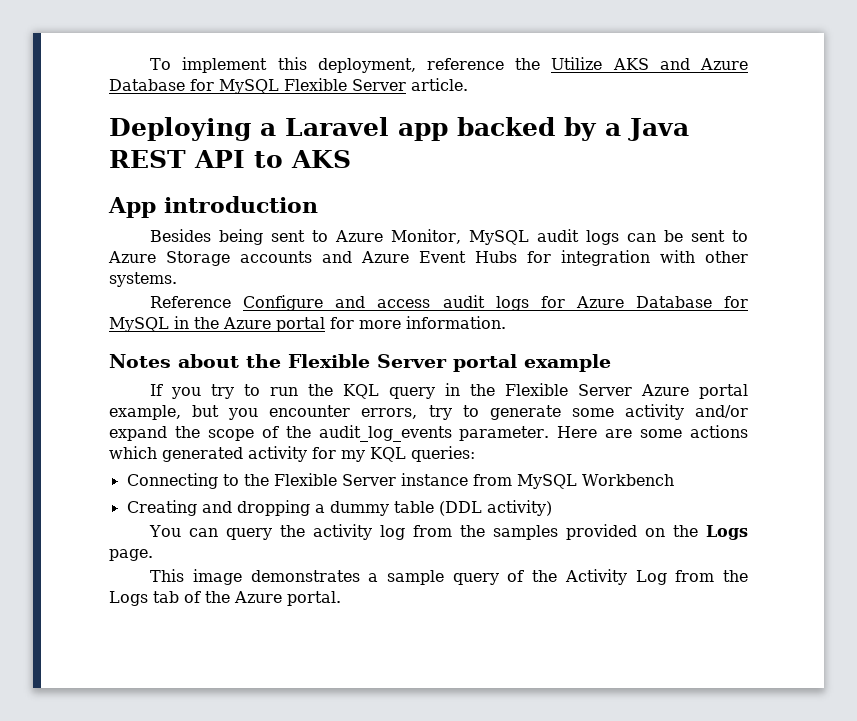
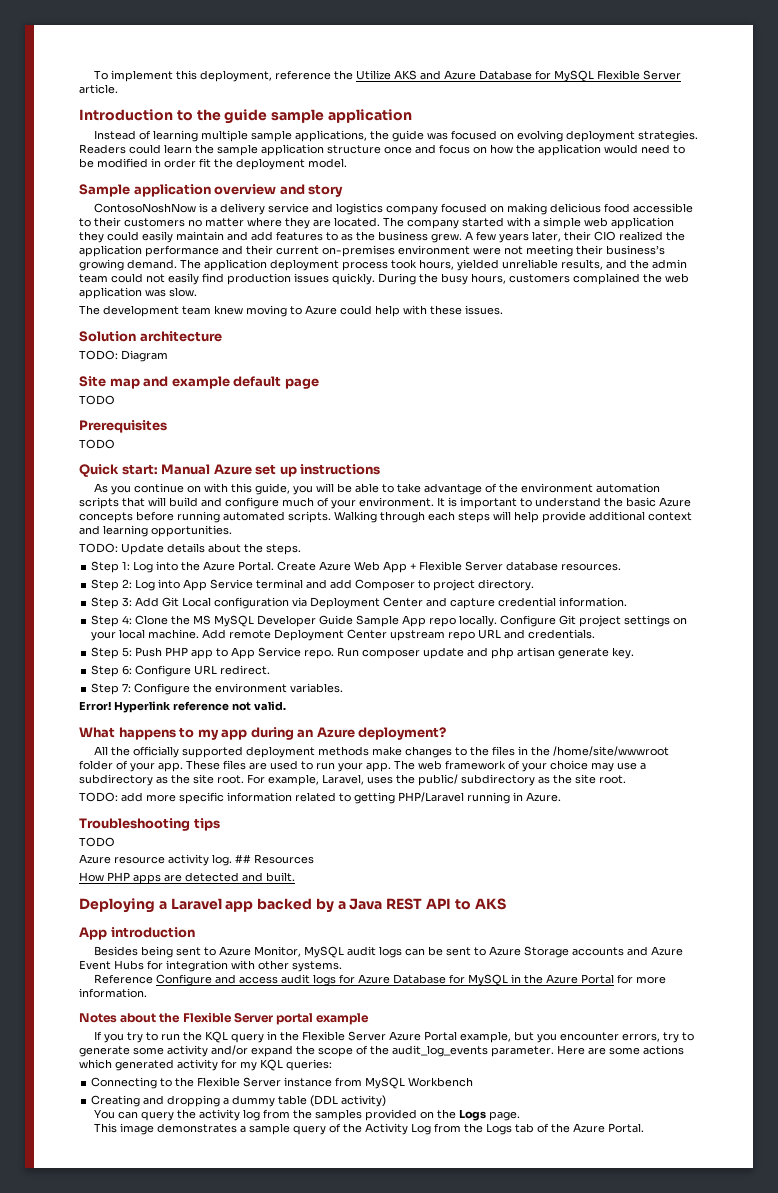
(468, 84) none -> [79,109,412,124] [94,130,699,142] [79,144,685,156] [79,158,347,170] [79,184,344,197] [94,203,694,215] [79,217,674,229] [79,231,685,243] [79,245,665,257] [79,259,687,271] [79,273,689,285] [79,287,197,299] [79,305,503,317] [79,331,222,342] [79,350,168,362] [79,376,319,389] [79,395,115,405] [79,420,167,433] [79,439,115,449] [79,464,381,477] [94,483,661,495] [79,497,691,509] [79,511,692,523] [79,525,232,537] [79,543,301,555] [91,561,622,573] [91,579,535,591] [91,597,628,609] [91,615,688,627] [91,629,596,641] [91,647,635,659] [91,665,271,677] [91,683,344,695] [79,701,286,713] [79,727,447,740] [94,746,670,758] [79,760,646,772] [79,774,626,786] [79,792,561,804] [79,818,220,831] [79,837,115,847] [79,854,314,866] [79,872,295,884] // Introduction to the guide sample application // Instead of learning multiple sample applications, the guide was focused on evolving deployment strategies. Readers could learn the sample application structure once and focus on how the application would need to be modified in order fit the deployment model. // Sample application overview and story // ContosoNoshNow is a delivery service and logistics company focused on making delicious food accessible to their customers no matter where they are located. The company started with a simple web application they could easily maintain and add features to as the business grew. A few years later, their CIO realized the application performance and their current on-premises environment were not meeting their business’s growing demand. The application deployment process took hours, yielded unreliable results, and the admin team could not easily find production issues quickly. During the busy hours, customers complained the web application was slow. // The development team knew moving to Azure could help with these issues. // Solution architecture // TODO: Diagram // Site map and example default page // TODO // Prerequisites // TODO // Quick start: Manual Azure set up instructions // As you continue on with this guide, you will be able to take advantage of the environment automation scripts that will build and configure much of your environment. It is important to understand the basic Azure concepts before running automated scripts. Walking through each steps will help provide additional context and learning opportunities. // TODO: Update details about the steps. // Step 1: Log into the Azure Portal. Create Azure Web App + Flexible Server database resources. // Step 2: Log into App Service terminal and add Composer to project directory. // Step 3: Add Git Local configuration via Deployment Center and capture credential information. // Step 4: Clone the MS MySQL Developer Guide Sample App repo locally. Configure Git project settings on your local machine. Add remote Deployment Center upstream repo URL and credentials. // Step 5: Push PHP app to App Service repo. Run composer update and php artisan generate key. // Step 6: Configure URL redirect. // Step 7: Configure the environment variables. // Error! Hyperlink reference not valid. // What happens to my app during an Azure deployment? // All the officially supported deployment methods make changes to the files in the /home/site/wwwroot folder of your app. These files are used to run your app. The web framework of your choice may use a subdirectory as the site root. For example, Laravel, uses the public/ subdirectory as the site root. // TODO: add more specific information related to getting PHP/Laravel running in Azure. // Troubleshooting tips // TODO // Azure resource activity log. ## Resources // How PHP apps are detected and built.
[276,317,325,332] portal -> [581,974,615,984] Portal
[699,384,749,399] portal -> [424,1031,458,1041] Portal
[287,591,341,606] portal. -> [608,1123,645,1133] Portal.

